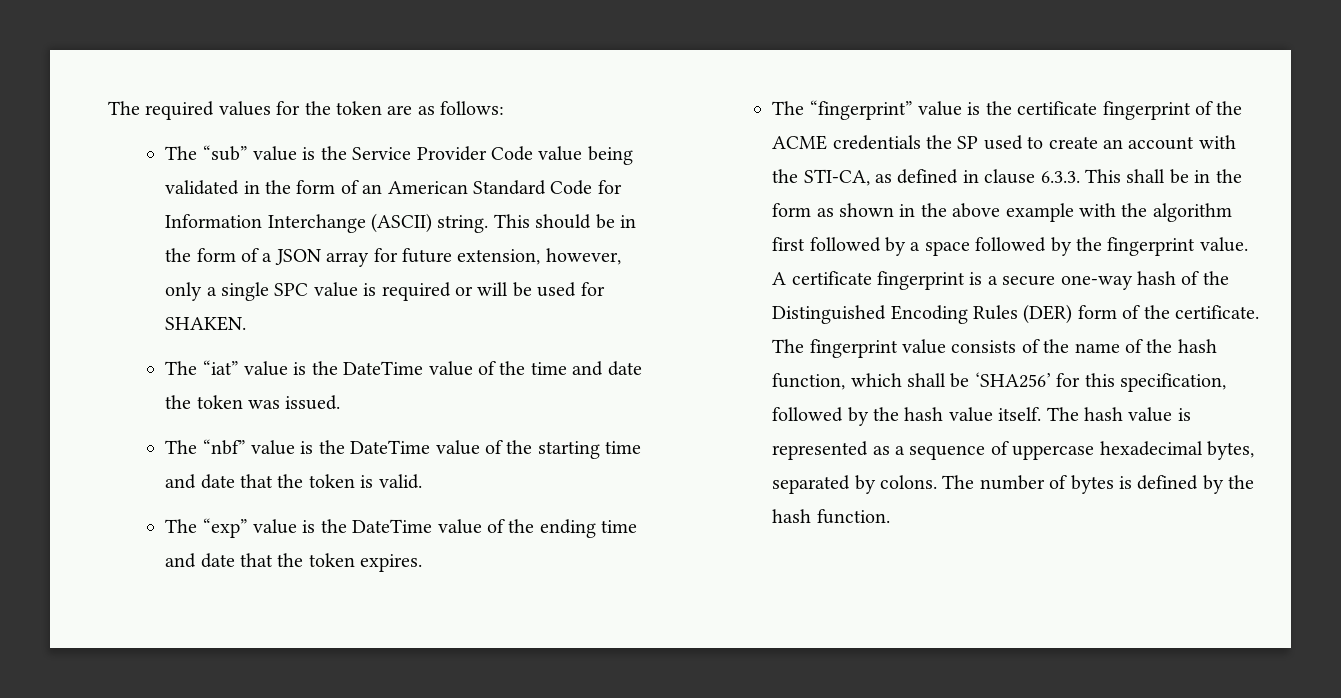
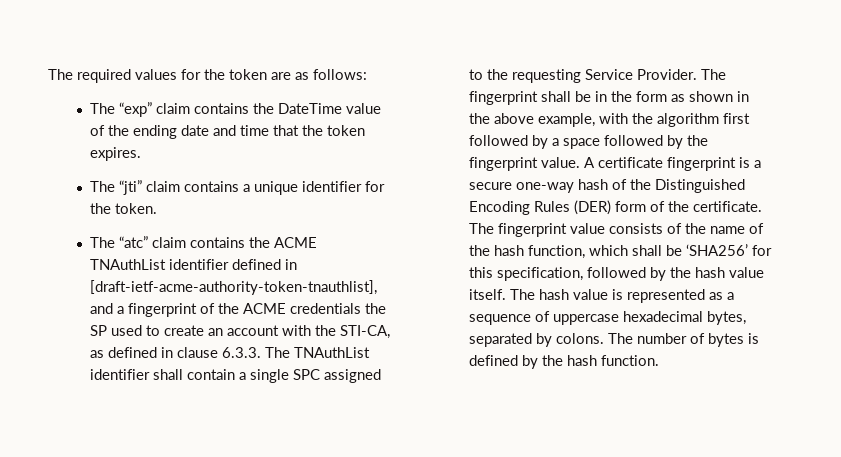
[165,145,633,165] [165,180,622,195] [165,213,636,233] [165,248,621,267] [165,282,605,301] [165,316,247,331] [165,360,642,376] [165,395,341,410] [165,439,642,459] [165,474,422,489] // The “sub” value is the Service Provider Code value being validated in the form of an American Standard Code for Information Interchange (ASCII) string. This should be in the form of a JSON array for future extension, however, only a single SPC value is required or will be used for SHAKEN. // The “iat” value is the DateTime value of the time and date the token was issued. // The “nbf” value is the DateTime value of the starting time and date that the token is valid. -> (367, 74) none
[252,519,316,534] value is -> [156,103,250,114] claim contains
[601,520,638,533] [165,553,235,568] time and date -> [181,125,270,136] date and time
[809,100,1098,120] “fingerprint” value is the certificate -> [119,180,386,195] [90,203,158,214] [90,236,318,248] [90,259,298,270] [90,280,378,295] [90,303,125,314] “jti” claim contains a unique identifier for the token. // The “atc” claim contains the ACME TNAuthList identifier defined in [draft-ietf-acme-authority-token-tnauthlist], and a
[1084,169,1121,183] This -> [265,347,371,358] [90,369,382,383] [469,69,727,83] [469,91,539,105] The TNAuthList identifier shall contain a single SPC assigned to the requesting Service Provider. The fingerprint
[1005,203,1074,222] example -> [538,113,596,127] example,

